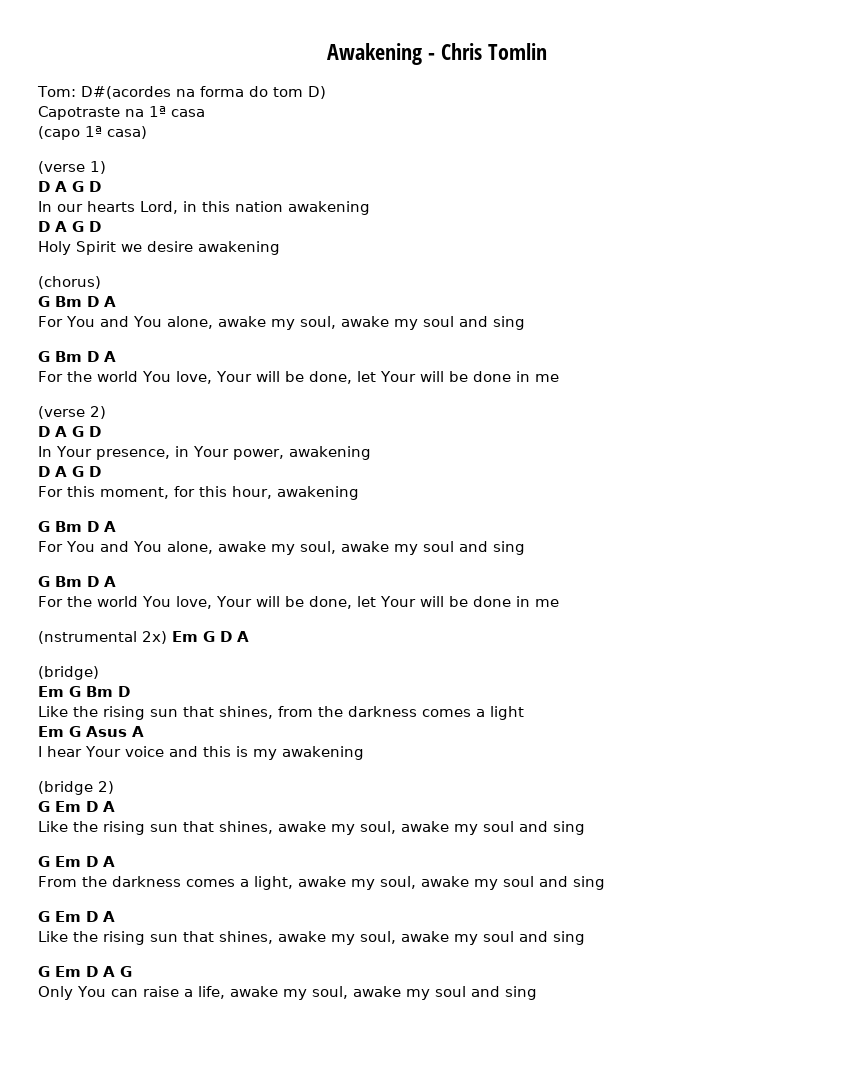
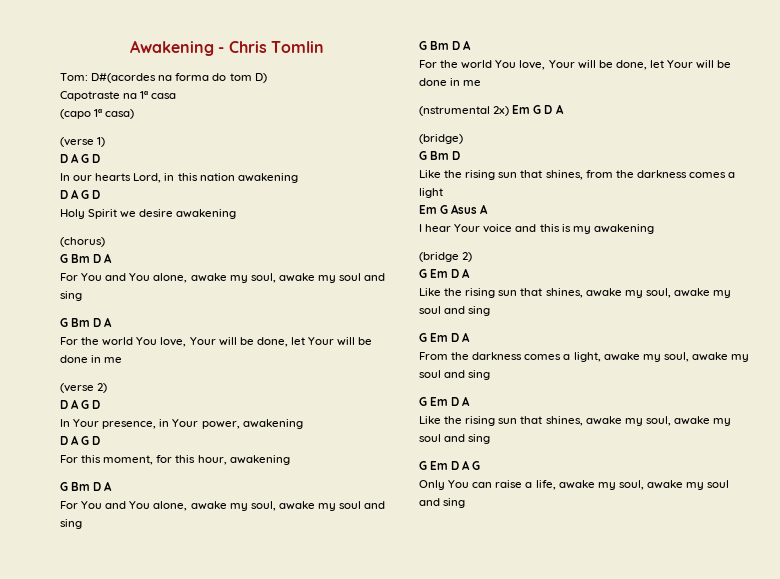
[38,686,64,697] Em -> (463, 139) none

